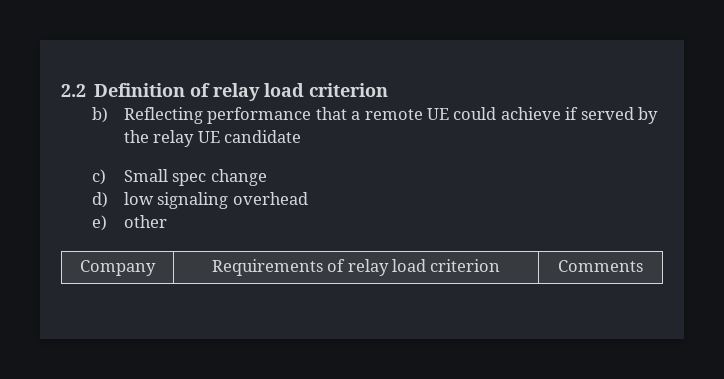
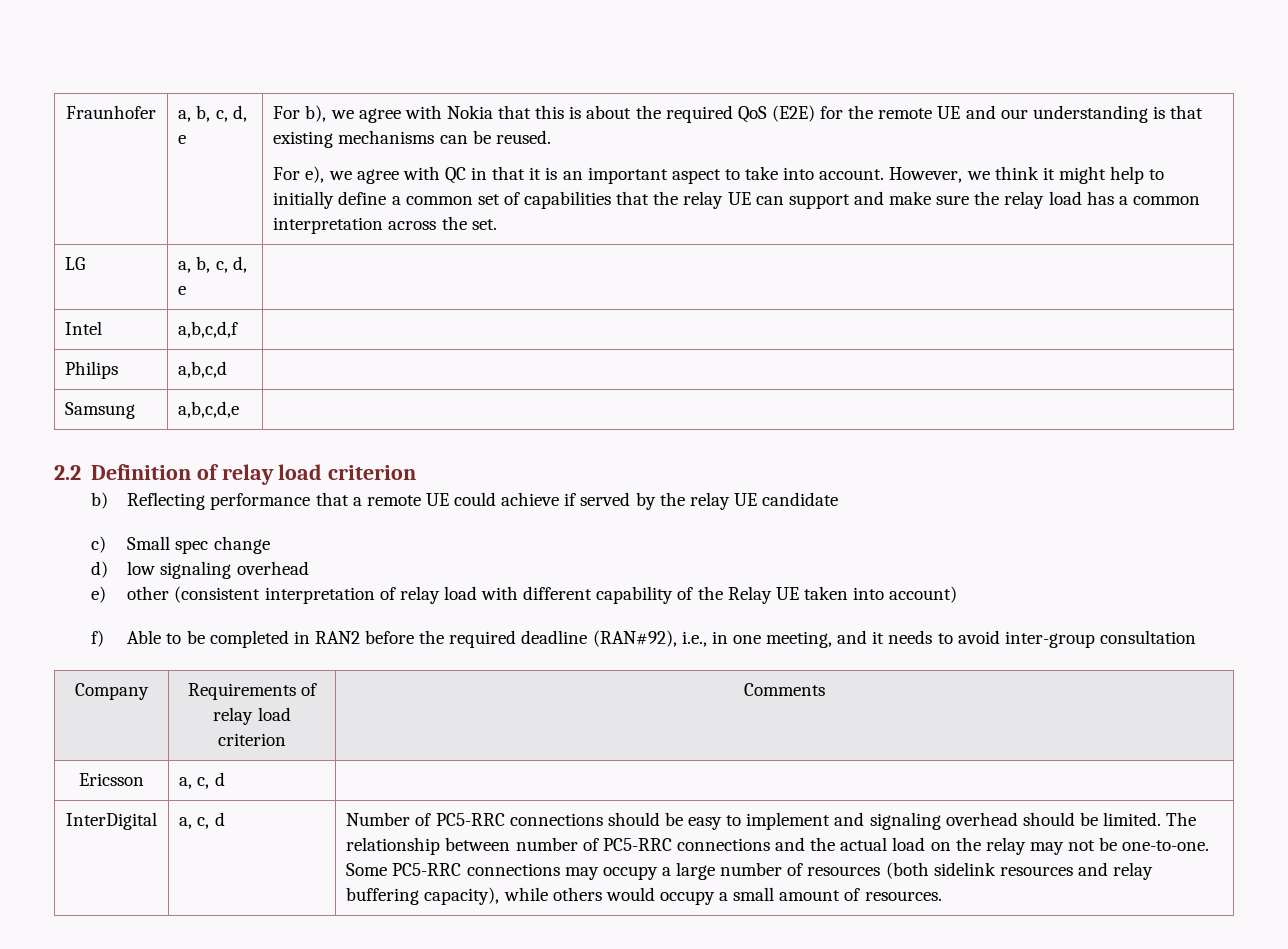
(61, 90) none -> [66,105,156,119] [178,105,247,122] [178,135,187,144] [273,105,1204,123] [273,130,551,148] [273,166,1165,184] [273,191,1201,209] [273,216,497,234] [65,257,86,270] [178,256,247,273] [178,286,187,295] [65,321,103,335] [178,321,239,338] [65,361,119,379] [178,361,228,378] [65,402,136,419] [178,401,240,418] Fraunhofer | a, b, c, d, e | For b), we agree with Nokia that this is about the required QoS (E2E) for the remote UE and our understanding is that existing mechanisms can be reused. // For e), we agree with QC in that it is an important aspect to take into account. However, we think it might help to initially define a common set of capabilities that the relay UE can support and make sure the relay load has a common interpretation across the set. // LG | a, b, c, d, e | // Intel | a,b,c,d,f | // Philips | a,b,c,d | // Samsung | a,b,c,d,e | //
(167, 221) none -> [174,586,958,604] [90,630,1197,648] (consistent interpretation of relay load with different capability of the Relay UE taken into account) // f) Able to be completed in RAN2 before the required deadline (RAN#92), i.e., in one meeting, and it needs to avoid inter-group consultation
(643, 266) none -> [79,773,144,786] [179,772,225,789] [66,812,157,830] [179,812,225,829] [346,812,1197,830] [346,837,1210,855] [346,862,1154,880] [346,887,942,905] // Ericsson | a, c, d | // InterDigital | a, c, d | Number of PC5-RRC connections should be easy to implement and signaling overhead should be limited. The relationship between number of PC5-RRC connections and the actual load on the relay may not be one-to-one. Some PC5-RRC connections may occupy a large number of resources (both sidelink resources and relay buffering capacity), while others would occupy a small amount of resources.

